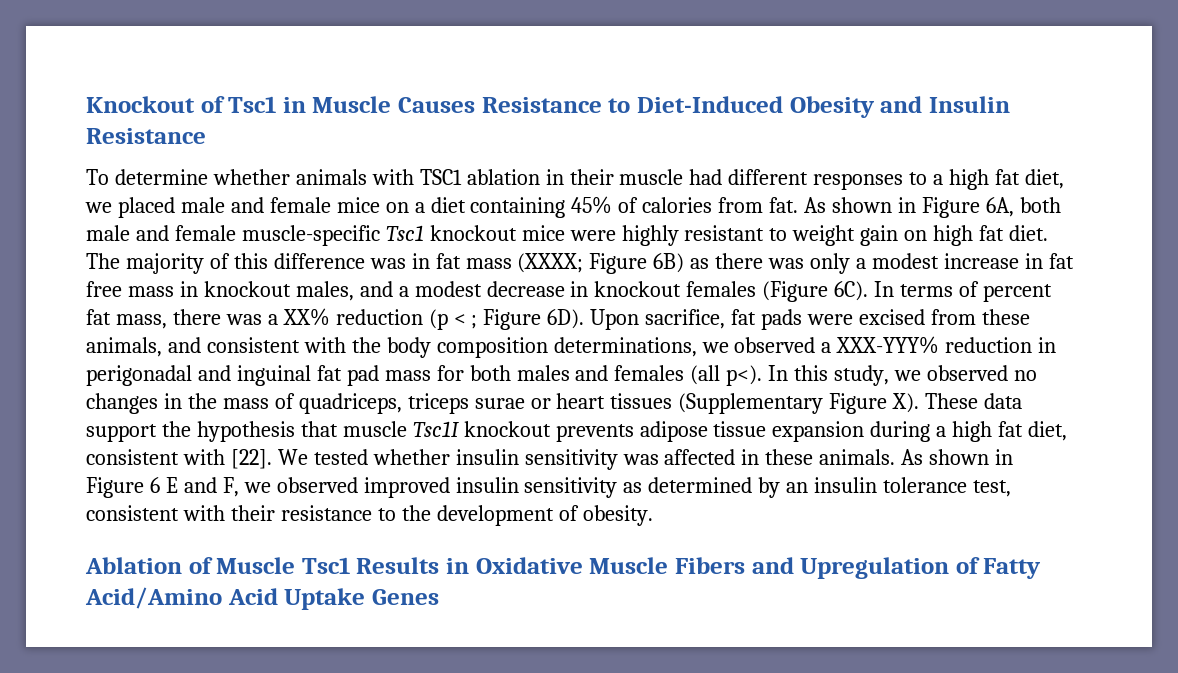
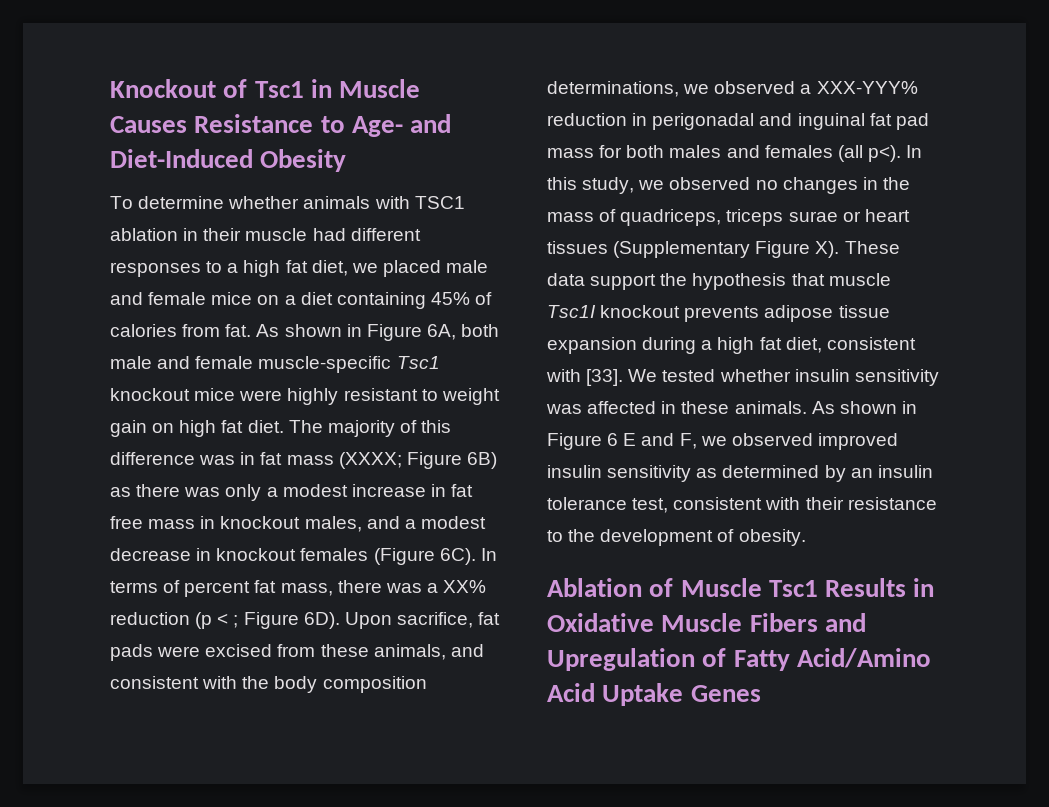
(631, 105) none -> [351,114,452,137] Age- and
[880,96,1010,113] [86,128,206,144] and Insulin Resistance -> (347, 160) none
[230,449,272,469] [22]. -> [586,369,624,386] [33].

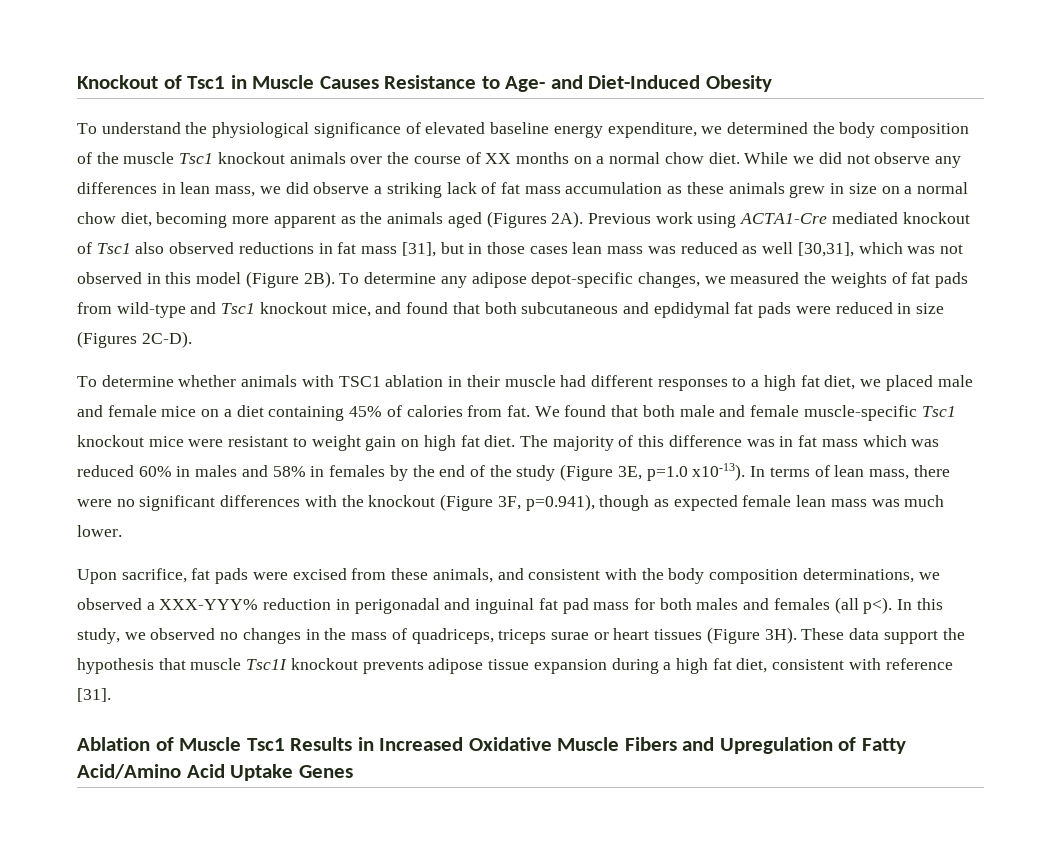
(347, 160) none -> [77,122,970,138] [77,152,961,168] [77,182,968,198] [77,211,970,228] [77,242,963,257] [77,271,969,288] [77,302,945,318] [77,331,192,348] // To understand the physiological significance of elevated baseline energy expenditure, we determined the body composition of the muscle Tsc1 knockout animals over the course of XX months on a normal chow diet. While we did not observe any differences in lean mass, we did observe a striking lack of fat mass accumulation as these animals grew in size on a normal chow diet, becoming more apparent as the animals aged (Figures 2A). Previous work using ACTA1-Cre mediated knockout of Tsc1 also observed reductions in fat mass [31], but in those cases lean mass was reduced as well [30,31], which was not observed in this model (Figure 2B). To determine any adipose depot-specific changes, we measured the weights of fat pads from wild-type and Tsc1 knockout mice, and found that both subcutaneous and epdidymal fat pads were reduced in size (Figures 2C-D).
[256,324,456,341] As shown in Figure 6A, -> [534,405,639,417] We found that
[287,388,339,405] highly -> (224, 443) none
[338,452,497,469] [110,484,474,501] [110,516,486,532] [110,548,497,565] [110,580,487,597] [110,612,340,629] (XXXX; Figure 6B) as there was only a modest increase in fat free mass in knockout males, and a modest decrease in knockout females (Figure 6C). In terms of percent fat mass, there was a XX% reduction (p < ; Figure 6D). -> [862,435,940,447] [77,463,950,481] [77,494,945,511] [77,525,122,537] which was reduced 60% in males and 58% in females by the end of the study (Figure 3E, p=1.0 x10-13). In terms of lean mass, there were no significant differences with the knockout (Figure 3F, p=0.941), though as expected female lean mass was much lower. //
[613,241,840,258] (Supplementary Figure X). -> [706,627,797,644] (Figure 3H).
[586,369,939,386] [546,401,917,414] [547,433,898,450] [547,465,933,482] [547,497,937,513] [547,529,806,546] [33]. We tested whether insulin sensitivity was affected in these animals. As shown in Figure 6 E and F, we observed improved insulin sensitivity as determined by an insulin tolerance test, consistent with their resistance to the development of obesity. -> [885,658,953,670] [77,688,111,702] reference [31].
(935, 587) none -> [379,737,464,751] Increased

